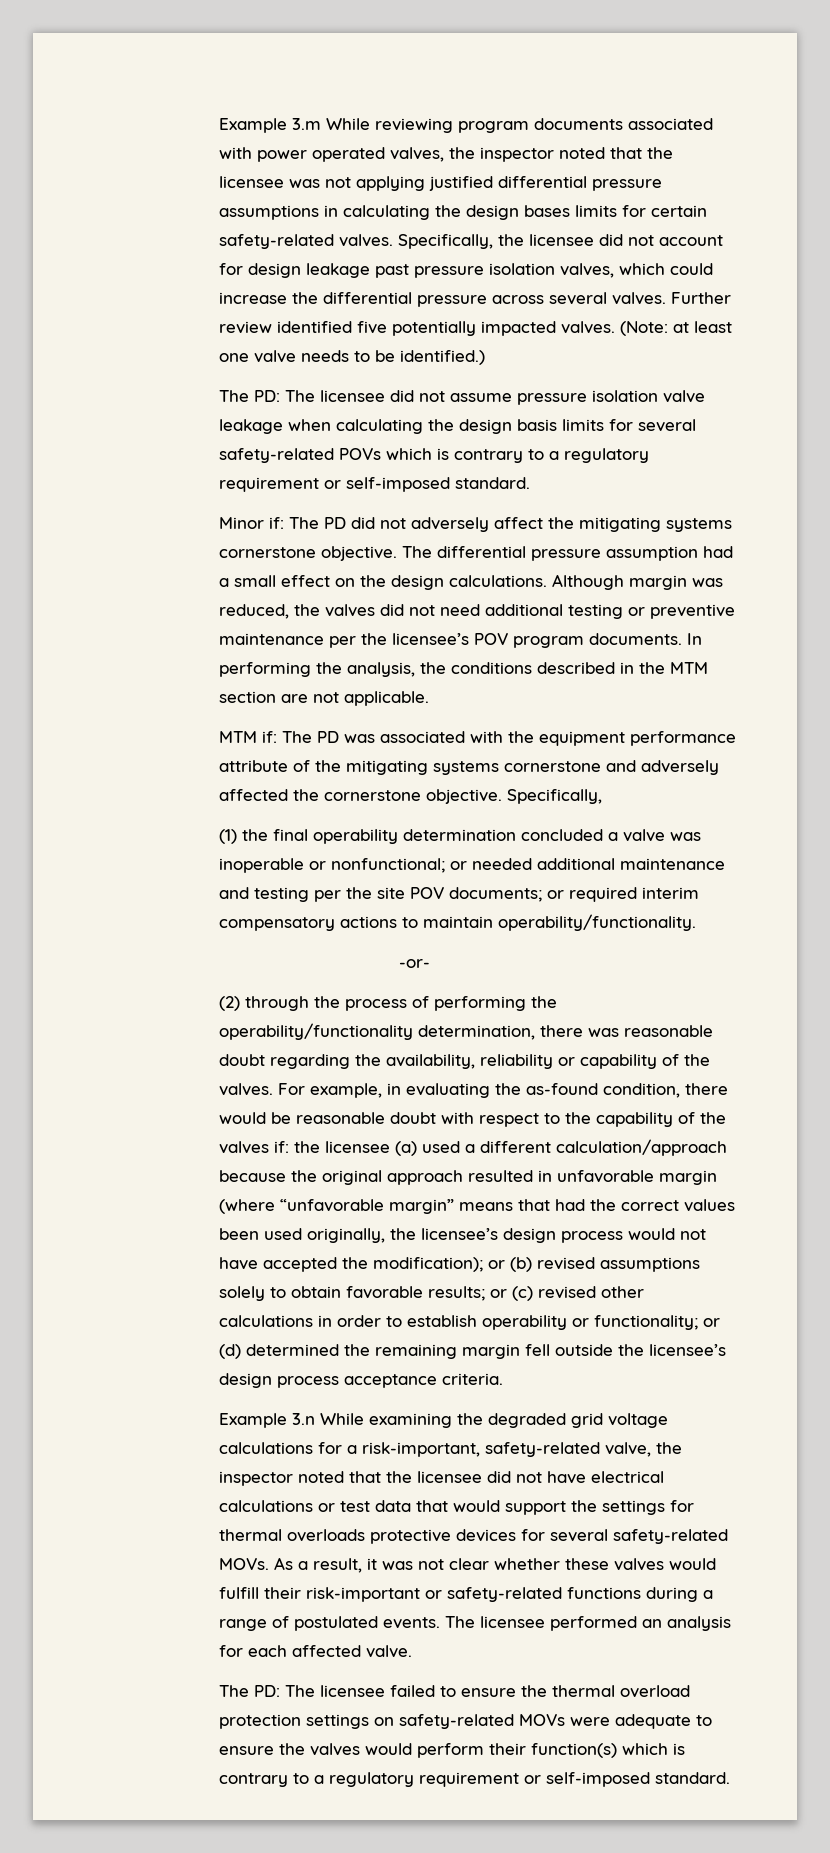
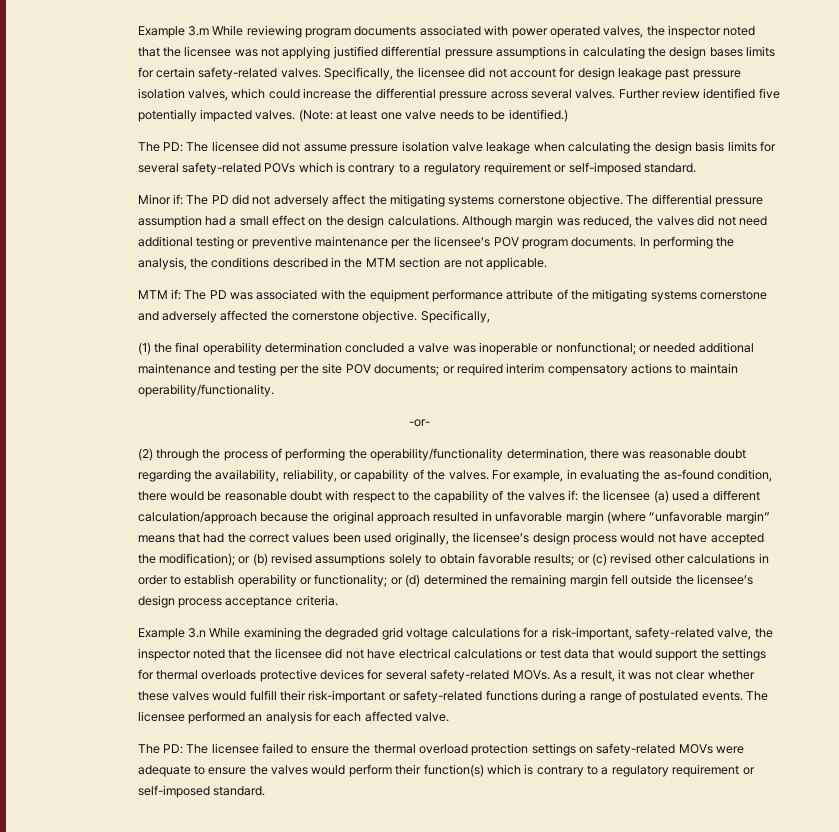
[479,1054,553,1069] reliability -> [282,469,337,482] reliability,

